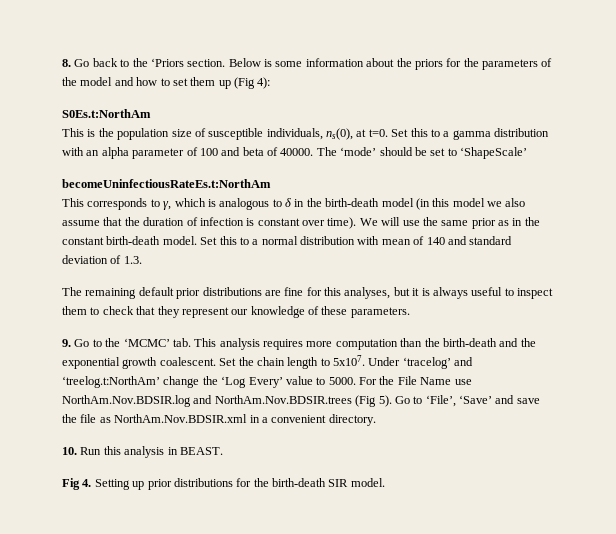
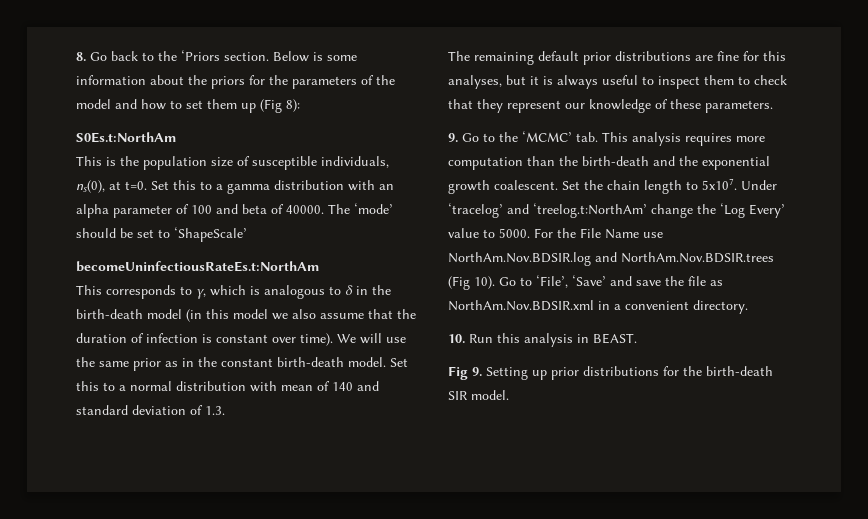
[257,77,271,89] 4): -> [286,99,300,112] 8):
[378,395,392,407] 5). -> [474,276,495,289] 10).
[82,479,92,487] 4. -> [472,367,482,376] 9.

